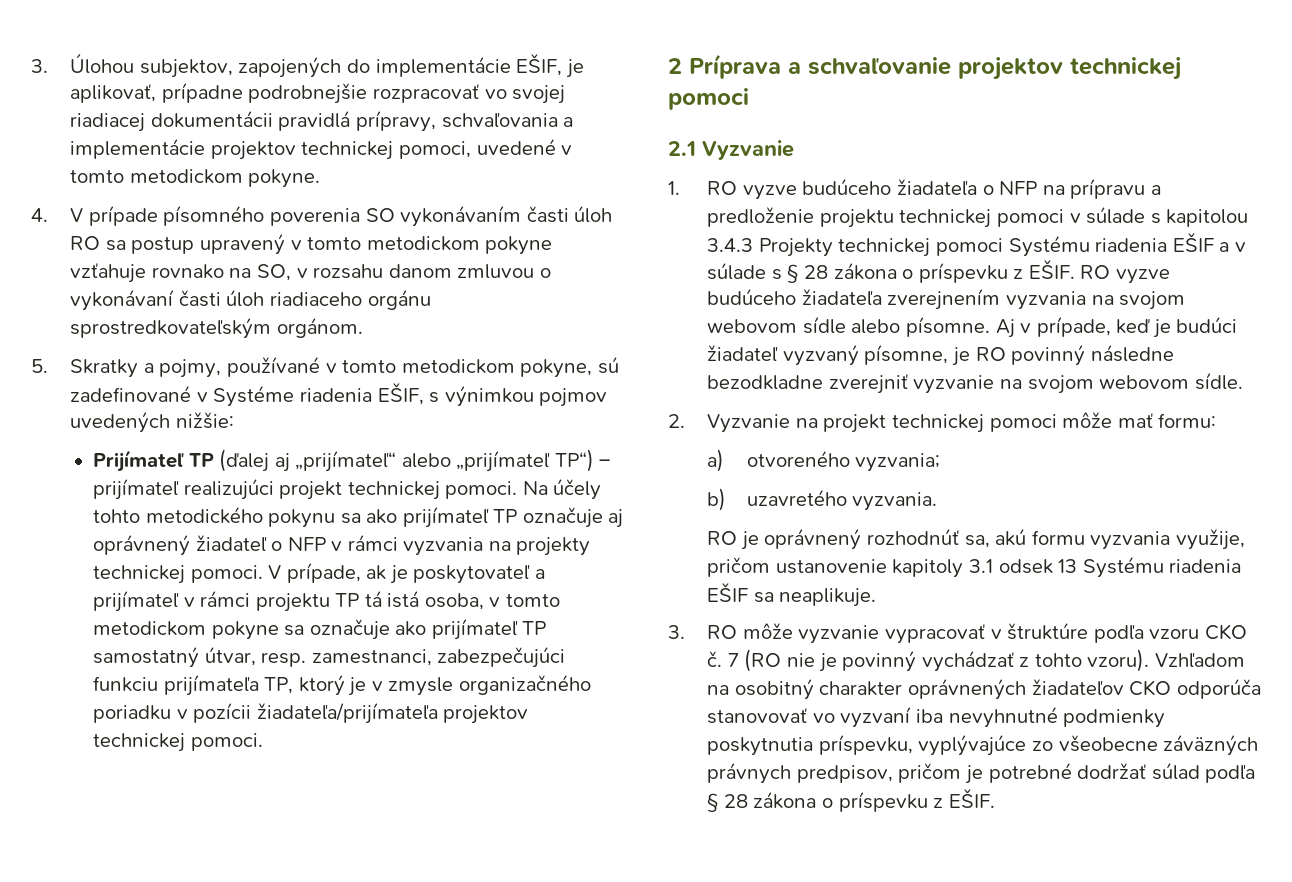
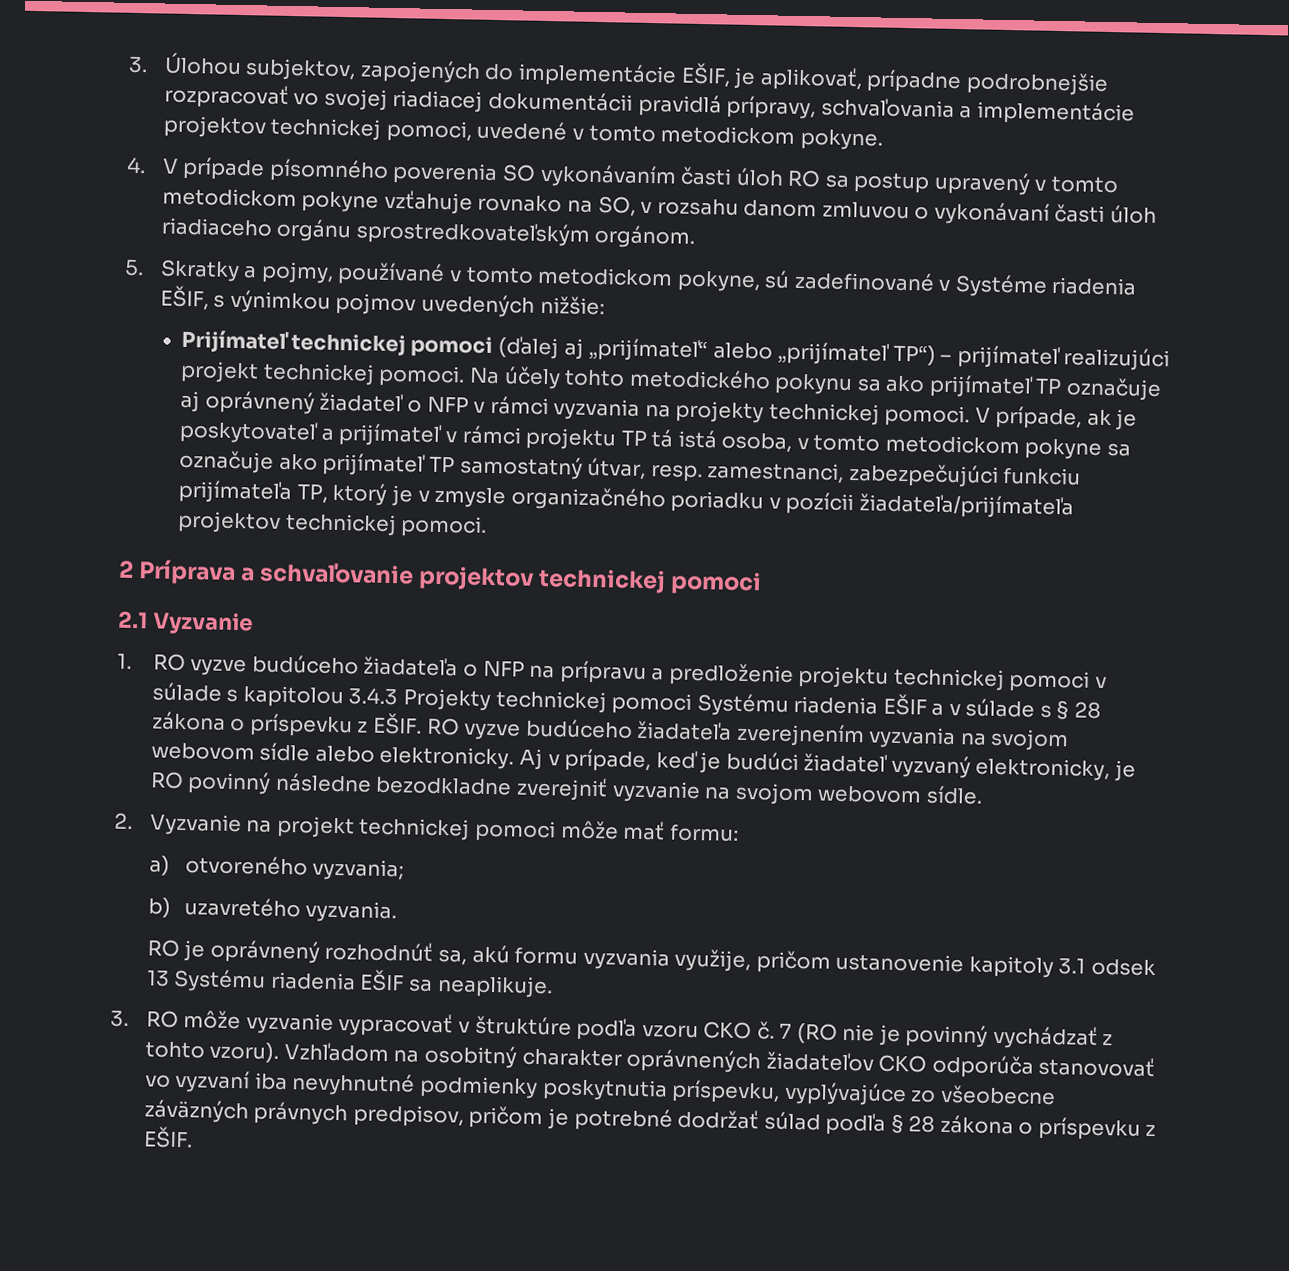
[188,453,214,467] TP -> [290,333,494,358] technickej pomoci
[906,316,991,337] písomne. -> [379,745,515,770] elektronicky.
[864,344,949,365] písomne, -> [975,757,1111,782] elektronicky,

